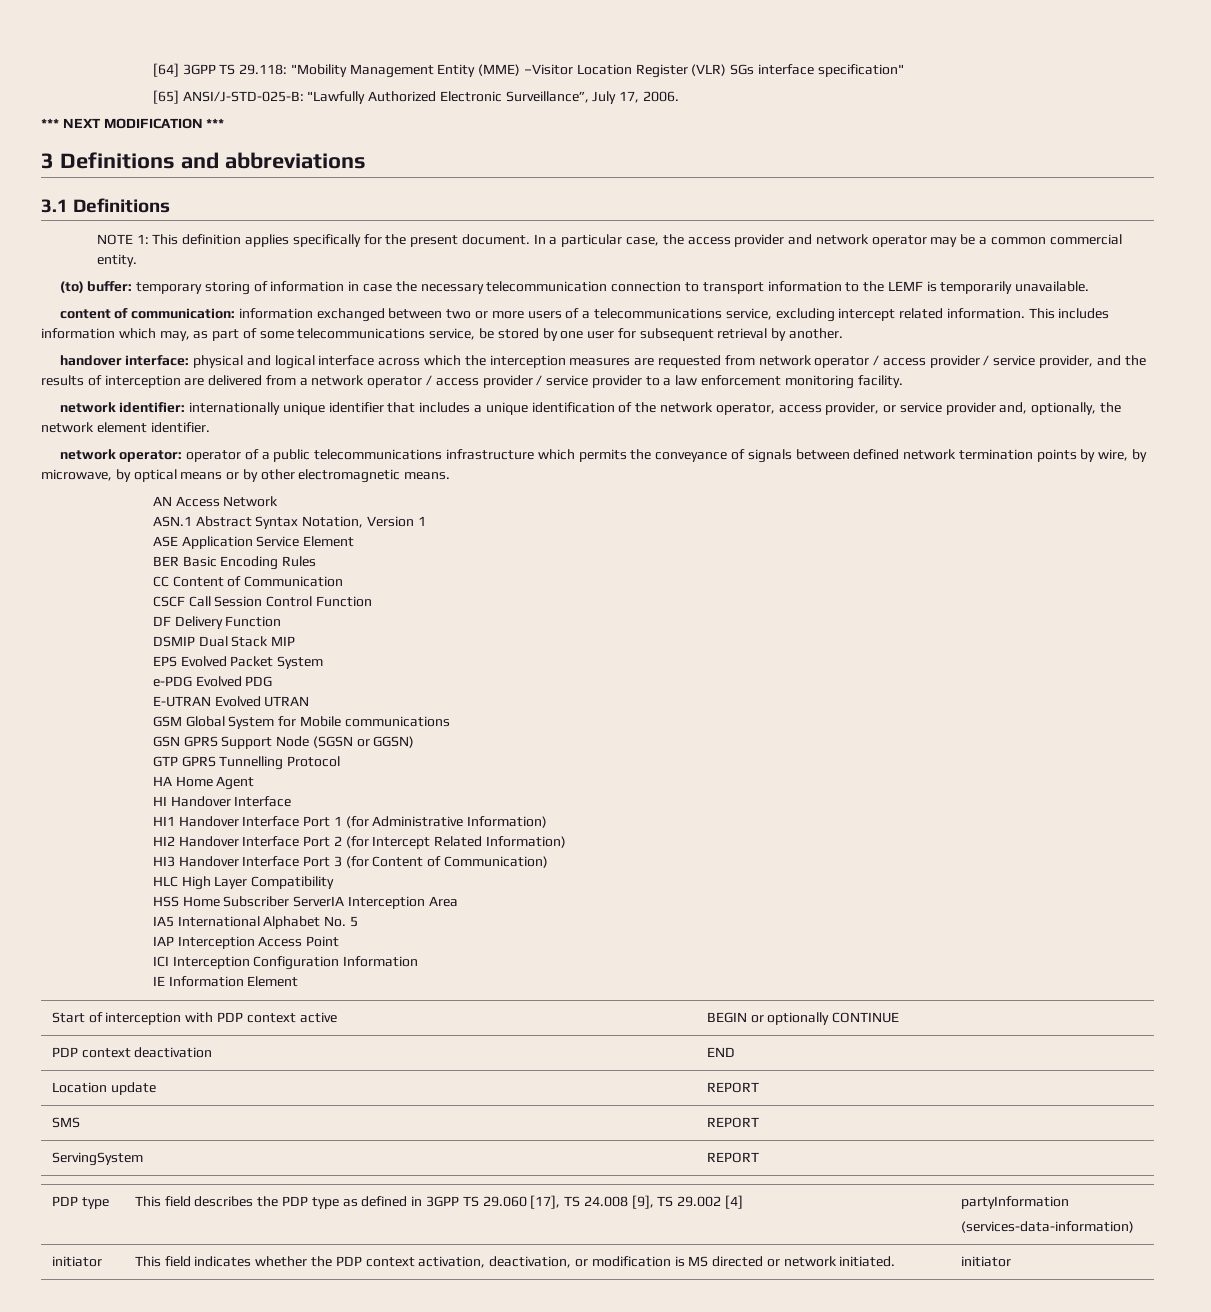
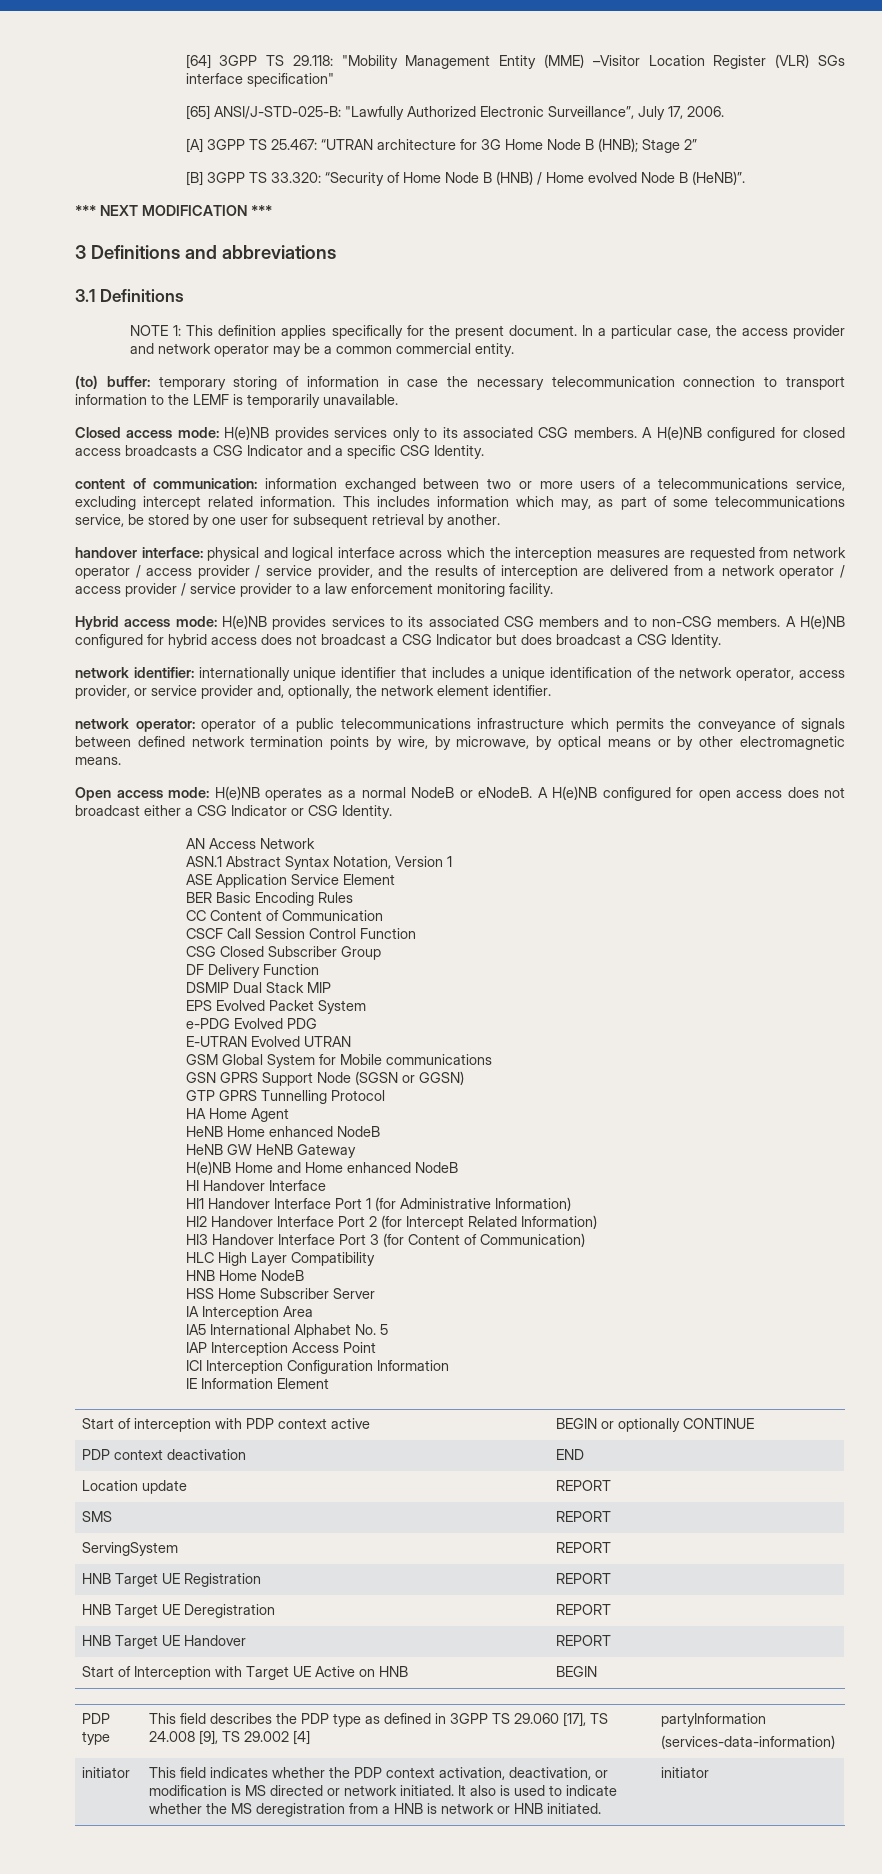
(680, 96) none -> [185,138,697,153] [185,171,745,186] // [A] 3GPP TS 25.467: “UTRAN architecture for 3G Home Node B (HNB); Stage 2” // [B] 3GPP TS 33.320: “Security of Home Node B (HNB) / Home evolved Node B (HeNB)”.
(1090, 286) none -> [75,426,845,441] [75,445,484,459] // Closed access mode: H(e)NB provides services only to its associated CSG members. A H(e)NB configured for closed access broadcasts a CSG Indicator and a specific CSG Identity.
(903, 381) none -> [75,615,845,630] [75,634,721,648] // Hybrid access mode: H(e)NB provides services to its associated CSG members and to non-CSG members. A H(e)NB configured for hybrid access does not broadcast a CSG Indicator but does broadcast a CSG Identity.
(451, 476) none -> [75,786,845,801] [75,805,392,819] // Open access mode: H(e)NB operates as a normal NodeB or eNodeB. A H(e)NB configured for open access does not broadcast either a CSG Indicator or CSG Identity.
(372, 601) none -> [185,946,381,960] // CSG Closed Subscriber Group
(255, 783) none -> [185,1126,380,1137] [185,1144,356,1158] [185,1161,458,1175] // HeNB Home enhanced NodeB // HeNB GW HeNB Gateway // H(e)NB Home and Home enhanced NodeB
(335, 882) none -> [185,1270,304,1281] // HNB Home NodeB
[293,896,345,907] ServerIA -> [332,1288,375,1299] [185,1306,199,1317] Server // IA
(759, 1157) none -> [82,1573,262,1587] [556,1573,612,1584] [82,1604,276,1618] [556,1604,612,1615] [82,1635,247,1649] [556,1635,612,1646] [82,1666,409,1680] [556,1666,598,1677] // HNB Target UE Registration | REPORT // HNB Target UE Deregistration | REPORT // HNB Target UE Handover | REPORT // Start of Interception with Target UE Active on HNB | BEGIN
(896, 1261) none -> [458,1785,618,1796] [149,1803,602,1817] It also is used to indicate whether the MS deregistration from a HNB is network or HNB initiated.

